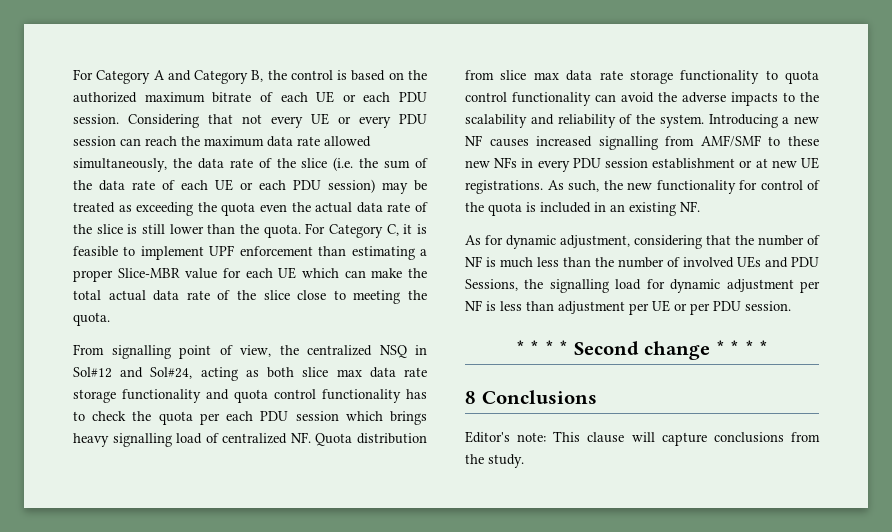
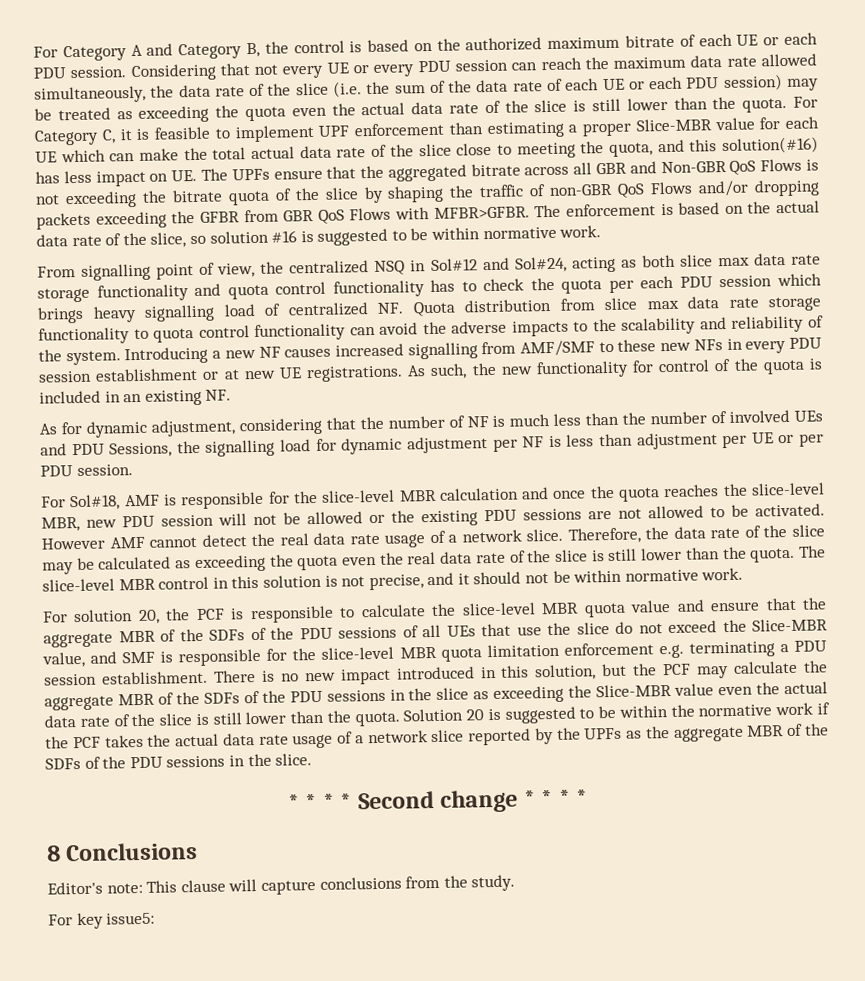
[73,312,110,326] quota. -> [608,136,820,157] [35,158,819,187] [35,179,820,209] [36,200,820,230] [36,225,602,248] quota, and this solution(#16) has less impact on UE. The UPFs ensure that the aggregated bitrate across all GBR and Non-GBR QoS Flows is not exceeding the bitrate quota of the slice by shaping the traffic of non-GBR QoS Flows and/or dropping packets exceeding the GFBR from GBR QoS Flows with MFBR>GFBR. The enforcement is based on the actual data rate of the slice, so solution #16 is suggested to be within normative work.
(791, 306) none -> [41,482,825,511] [41,503,825,532] [41,524,825,550] [42,545,826,575] [42,567,744,592] [42,597,828,625] [43,618,828,648] [42,640,828,668] [44,660,828,686] [44,681,828,711] [44,702,831,728] [45,723,830,749] [45,753,313,770] // For Sol#18, AMF is responsible for the slice-level MBR calculation and once the quota reaches the slice-level MBR, new PDU session will not be allowed or the existing PDU sessions are not allowed to be activated. However AMF cannot detect the real data rate usage of a network slice. Therefore, the data rate of the slice may be calculated as exceeding the quota even the real data rate of the slice is still lower than the quota. The slice-level MBR control in this solution is not precise, and it should not be within normative work. // For solution 20, the PCF is responsible to calculate the slice-level MBR quota value and ensure that the aggregate MBR of the SDFs of the PDU sessions of all UEs that use the slice do not exceed the Slice-MBR value, and SMF is responsible for the slice-level MBR quota limitation enforcement e.g. terminating a PDU session establishment. There is no new impact introduced in this solution, but the PCF may calculate the aggregate MBR of the SDFs of the PDU sessions in the slice as exceeding the Slice-MBR value even the actual data rate of the slice is still lower than the quota. Solution 20 is suggested to be within the normative work if the PCF takes the actual data rate usage of a network slice reported by the UPFs as the aggregate MBR of the SDFs of the PDU sessions in the slice.
(524, 461) none -> [48,912,156,930] // For key issue5:

